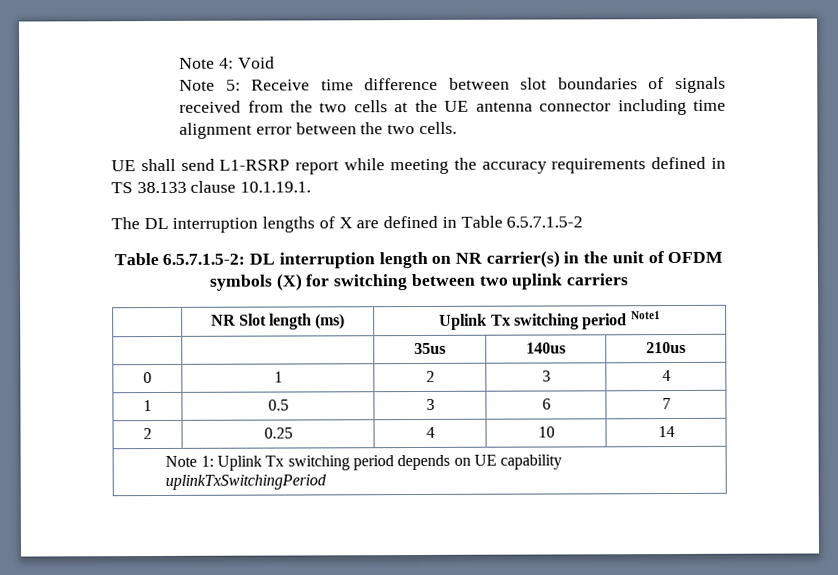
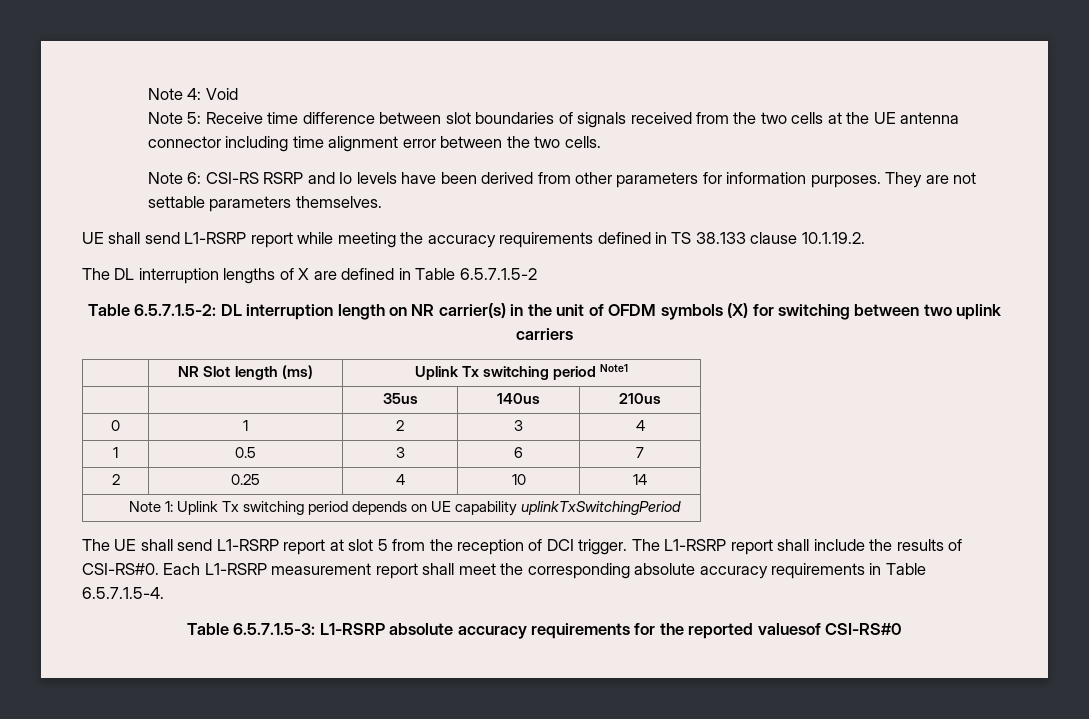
(457, 128) none -> [147,172,977,188] [147,196,382,212] // Note 6: CSI-RS RSRP and Io levels have been derived from other parameters for information purposes. They are not settable parameters themselves.
[240,181,312,193] 10.1.19.1. -> [801,232,865,244] 10.1.19.2.
(328, 482) none -> [82,539,963,555] [82,563,926,579] [82,587,164,599] [186,623,903,639] // The UE shall send L1-RSRP report at slot 5 from the reception of DCI trigger. The L1-RSRP report shall include the results of CSI-RS#0. Each L1-RSRP measurement report shall meet the corresponding absolute accuracy requirements in Table 6.5.7.1.5-4. // Table 6.5.7.1.5-3: L1-RSRP absolute accuracy requirements for the reported valuesof CSI-RS#0

